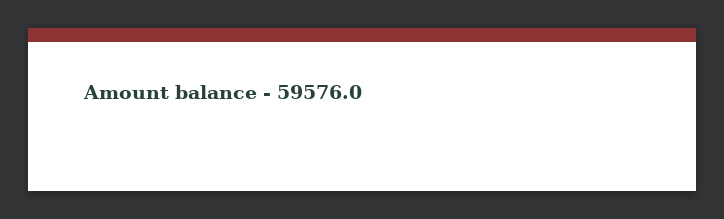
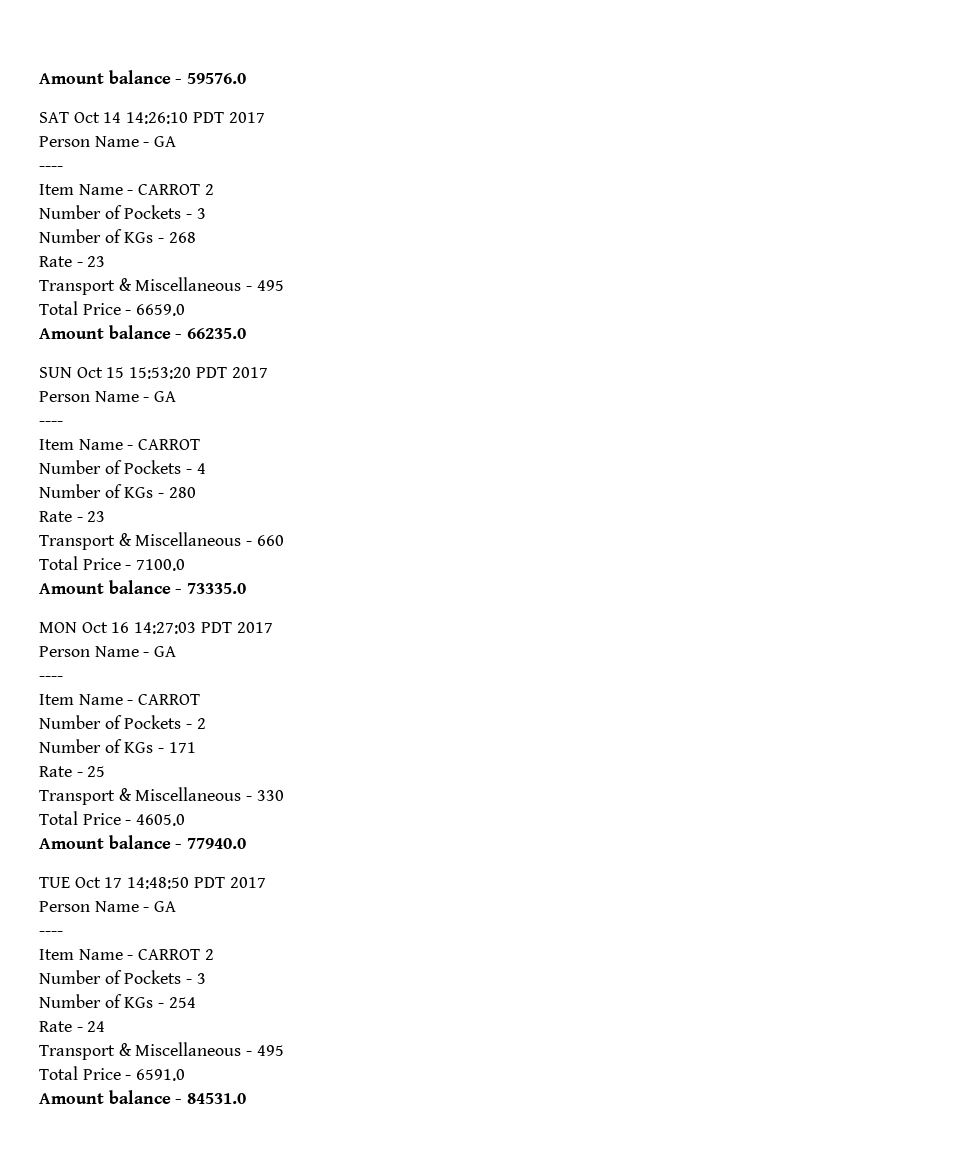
(362, 92) none -> [39,112,265,124] [39,136,177,147] [39,166,63,171] [39,184,214,195] [39,205,206,219] [39,229,196,243] [39,256,106,267] [39,277,284,295] [39,301,186,316] [39,325,247,339] [39,367,268,379] [39,391,177,402] [39,421,63,426] [39,439,201,450] [39,460,206,474] [39,484,196,498] [39,511,106,522] [39,532,284,550] [39,556,186,571] [39,580,247,594] [39,622,273,634] [39,646,177,657] [39,676,63,681] [39,694,201,705] [39,715,206,729] [39,739,196,753] [39,766,106,777] [39,787,284,805] [39,811,186,826] [39,835,247,849] [39,877,266,889] [39,901,177,912] [39,931,63,936] [39,949,214,960] [39,970,206,984] [39,994,196,1008] [39,1021,106,1032] [39,1042,284,1060] [39,1066,186,1081] [39,1090,247,1104] // SAT Oct 14 14:26:10 PDT 2017 // Person Name - GA // ---- // Item Name - CARROT 2 // Number of Pockets - 3 // Number of KGs - 268 // Rate - 23 // Transport & Miscellaneous - 495 // Total Price - 6659.0 // Amount balance - 66235.0 // SUN Oct 15 15:53:20 PDT 2017 // Person Name - GA // ---- // Item Name - CARROT // Number of Pockets - 4 // Number of KGs - 280 // Rate - 23 // Transport & Miscellaneous - 660 // Total Price - 7100.0 // Amount balance - 73335.0 // MON Oct 16 14:27:03 PDT 2017 // Person Name - GA // ---- // Item Name - CARROT // Number of Pockets - 2 // Number of KGs - 171 // Rate - 25 // Transport & Miscellaneous - 330 // Total Price - 4605.0 // Amount balance - 77940.0 // TUE Oct 17 14:48:50 PDT 2017 // Person Name - GA // ---- // Item Name - CARROT 2 // Number of Pockets - 3 // Number of KGs - 254 // Rate - 24 // Transport & Miscellaneous - 495 // Total Price - 6591.0 // Amount balance - 84531.0

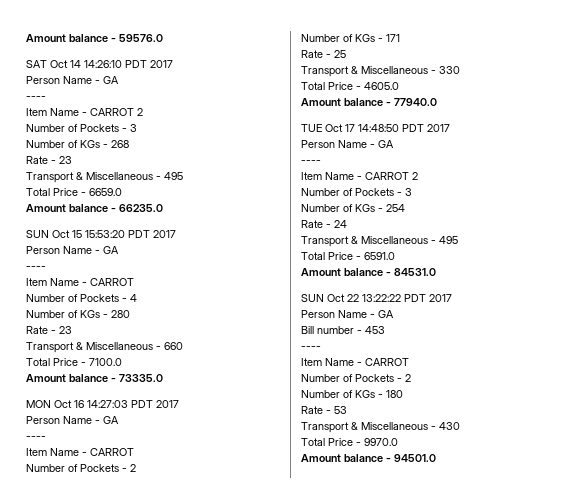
(247, 1098) none -> [301,294,452,302] [301,310,394,318] [301,326,385,334] [301,346,321,350] [301,358,409,366] [301,374,411,382] [301,390,403,398] [301,406,347,414] [301,422,460,433] [301,438,398,446] [301,454,436,462] // SUN Oct 22 13:22:22 PDT 2017 // Person Name - GA // Bill number - 453 // ---- // Item Name - CARROT // Number of Pockets - 2 // Number of KGs - 180 // Rate - 53 // Transport & Miscellaneous - 430 // Total Price - 9970.0 // Amount balance - 94501.0

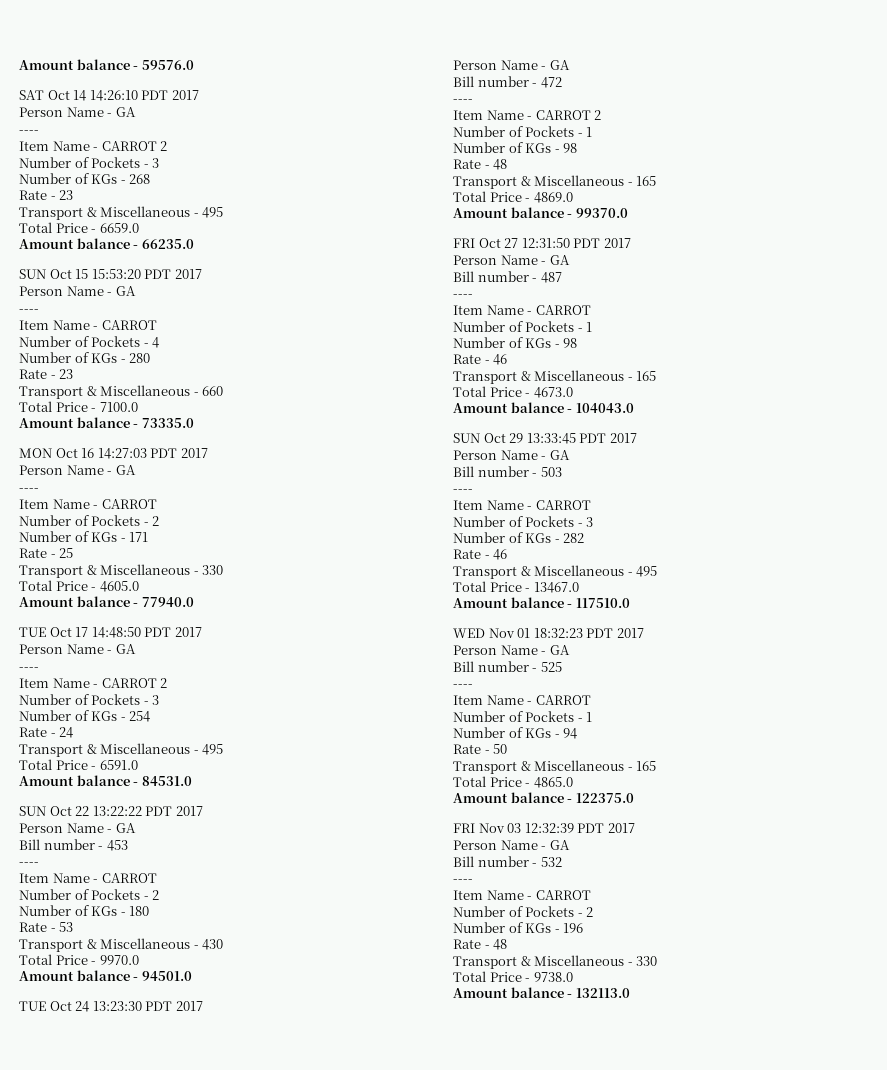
(436, 458) none -> [19,1001,203,1012] [453,60,570,70] [453,76,562,88] [453,99,473,103] [453,110,602,120] [453,126,593,137] [453,142,578,153] [453,159,508,170] [453,175,657,189] [453,191,573,203] [453,207,628,218] [453,238,631,248] [453,255,570,265] [453,271,562,283] [453,294,473,298] [453,305,591,315] [453,321,593,332] [453,337,578,348] [453,354,508,365] [453,370,657,384] [453,386,573,398] [453,402,634,413] [453,433,637,444] [453,450,570,460] [453,466,562,477] [453,489,473,493] [453,500,591,510] [453,516,594,527] [453,532,585,543] [453,549,508,560] [453,565,658,579] [453,581,579,593] [453,597,630,608] [453,628,644,638] [453,645,570,655] [453,661,562,672] [453,684,473,688] [453,695,591,705] [453,711,593,722] [453,727,578,739] [453,744,508,754] [453,760,657,774] [453,776,573,788] [453,792,634,803] [453,823,635,833] [453,840,570,850] [453,856,562,867] [453,879,473,883] [453,890,591,900] [453,906,594,917] [453,922,584,933] [453,939,508,950] [453,955,658,969] [453,971,573,982] [453,987,630,998] // TUE Oct 24 13:23:30 PDT 2017 // Person Name - GA // Bill number - 472 // ---- // Item Name - CARROT 2 // Number of Pockets - 1 // Number of KGs - 98 // Rate - 48 // Transport & Miscellaneous - 165 // Total Price - 4869.0 // Amount balance - 99370.0 // FRI Oct 27 12:31:50 PDT 2017 // Person Name - GA // Bill number - 487 // ---- // Item Name - CARROT // Number of Pockets - 1 // Number of KGs - 98 // Rate - 46 // Transport & Miscellaneous - 165 // Total Price - 4673.0 // Amount balance - 104043.0 // SUN Oct 29 13:33:45 PDT 2017 // Person Name - GA // Bill number - 503 // ---- // Item Name - CARROT // Number of Pockets - 3 // Number of KGs - 282 // Rate - 46 // Transport & Miscellaneous - 495 // Total Price - 13467.0 // Amount balance - 117510.0 // WED Nov 01 18:32:23 PDT 2017 // Person Name - GA // Bill number - 525 // ---- // Item Name - CARROT // Number of Pockets - 1 // Number of KGs - 94 // Rate - 50 // Transport & Miscellaneous - 165 // Total Price - 4865.0 // Amount balance - 122375.0 // FRI Nov 03 12:32:39 PDT 2017 // Person Name - GA // Bill number - 532 // ---- // Item Name - CARROT // Number of Pockets - 2 // Number of KGs - 196 // Rate - 48 // Transport & Miscellaneous - 330 // Total Price - 9738.0 // Amount balance - 132113.0

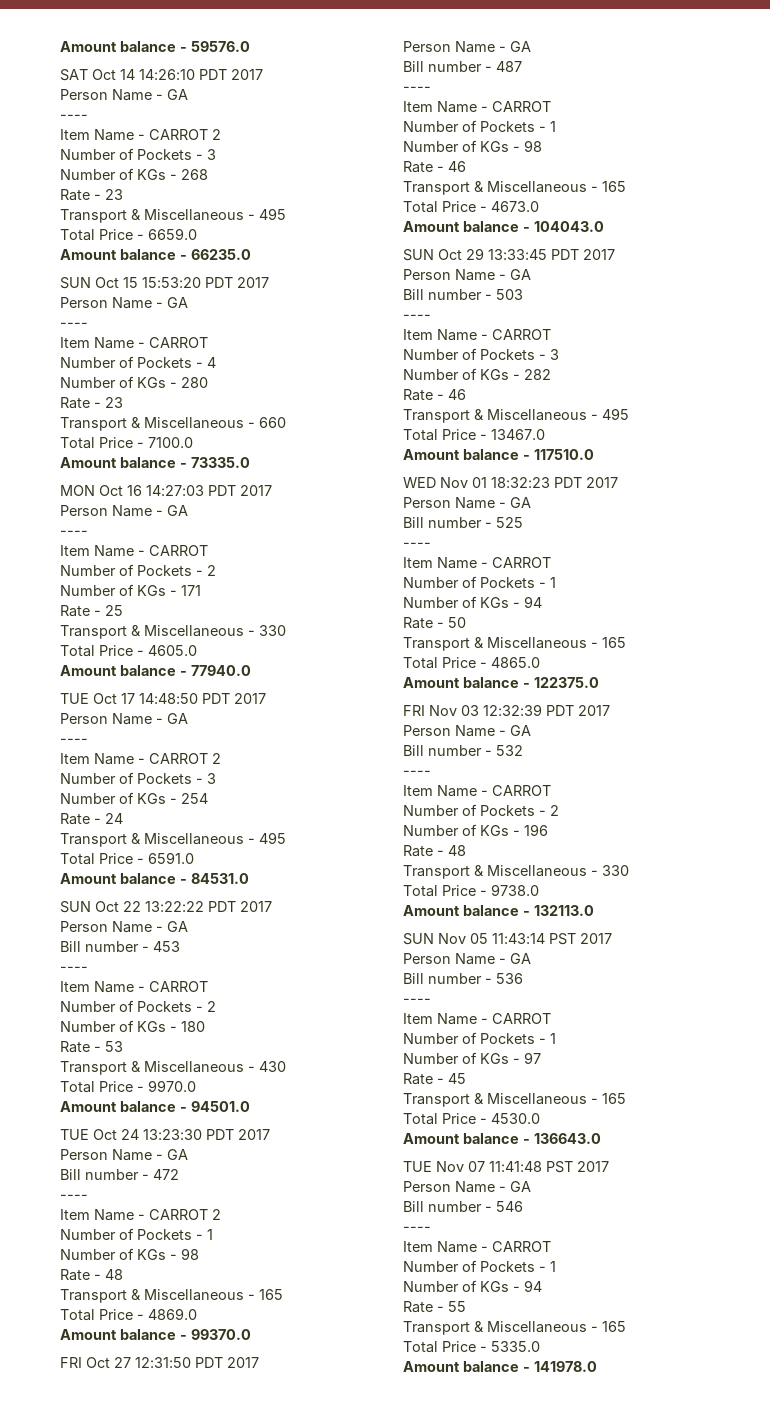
(630, 993) none -> [403,933,612,945] [403,953,531,965] [403,973,523,984] [403,998,431,1004] [403,1013,551,1025] [403,1032,556,1044] [403,1052,541,1064] [403,1073,466,1085] [403,1093,626,1107] [403,1113,540,1125] [403,1133,601,1144] [403,1161,609,1173] [403,1181,531,1193] [403,1201,523,1212] [403,1226,431,1232] [403,1241,551,1253] [403,1260,556,1272] [403,1280,542,1292] [403,1301,466,1313] [403,1321,626,1335] [403,1341,540,1353] [403,1361,597,1372] // SUN Nov 05 11:43:14 PST 2017 // Person Name - GA // Bill number - 536 // ---- // Item Name - CARROT // Number of Pockets - 1 // Number of KGs - 97 // Rate - 45 // Transport & Miscellaneous - 165 // Total Price - 4530.0 // Amount balance - 136643.0 // TUE Nov 07 11:41:48 PST 2017 // Person Name - GA // Bill number - 546 // ---- // Item Name - CARROT // Number of Pockets - 1 // Number of KGs - 94 // Rate - 55 // Transport & Miscellaneous - 165 // Total Price - 5335.0 // Amount balance - 141978.0

